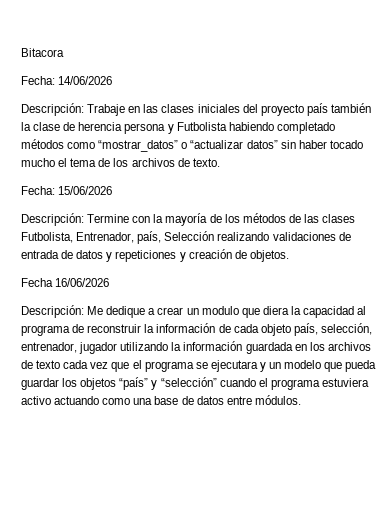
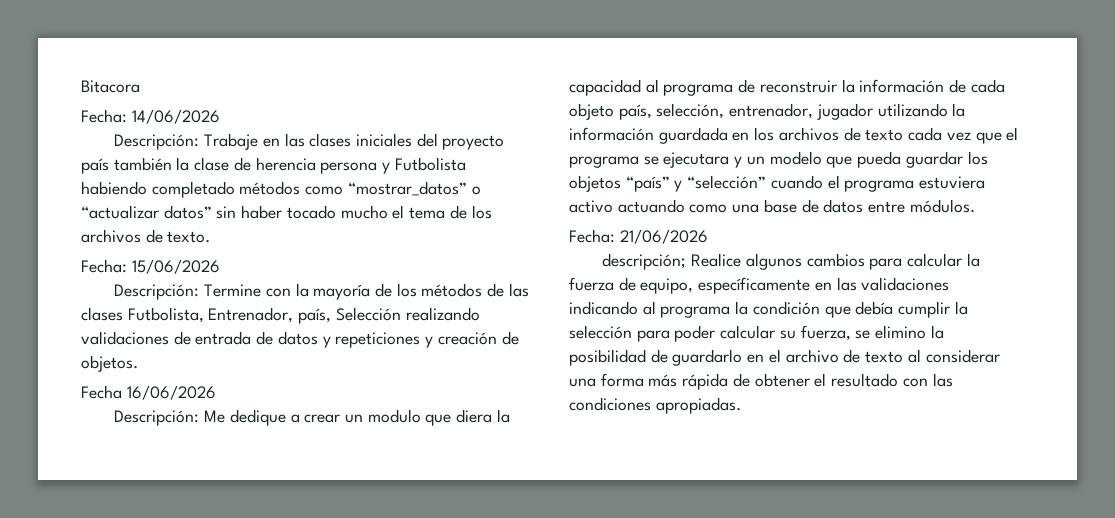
(301, 400) none -> [569,229,708,244] [602,253,980,270] [569,277,950,294] [569,301,968,318] [569,325,944,342] [569,349,1000,366] [569,373,953,390] [569,397,741,414] // Fecha: 21/06/2026 // descripción; Realice algunos cambios para calcular la fuerza de equipo, específicamente en las validaciones indicando al programa la condición que debía cumplir la selección para poder calcular su fuerza, se elimino la posibilidad de guardarlo en el archivo de texto al considerar una forma más rápida de obtener el resultado con las condiciones apropiadas.

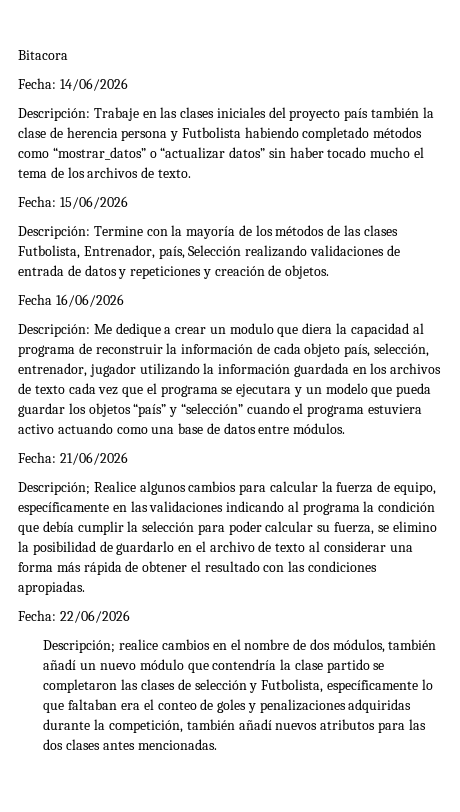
[602,253,687,270] descripción; -> [18,482,90,495] Descripción;
(741, 405) none -> [18,610,130,623] [43,639,437,653] [43,659,385,673] [43,679,433,693] [43,699,412,713] [43,719,426,733] [43,739,217,750] // Fecha: 22/06/2026 // Descripción; realice cambios en el nombre de dos módulos, también añadí un nuevo módulo que contendría la clase partido se completaron las clases de selección y Futbolista, específicamente lo que faltaban era el conteo de goles y penalizaciones adquiridas durante la competición, también añadí nuevos atributos para las dos clases antes mencionadas.

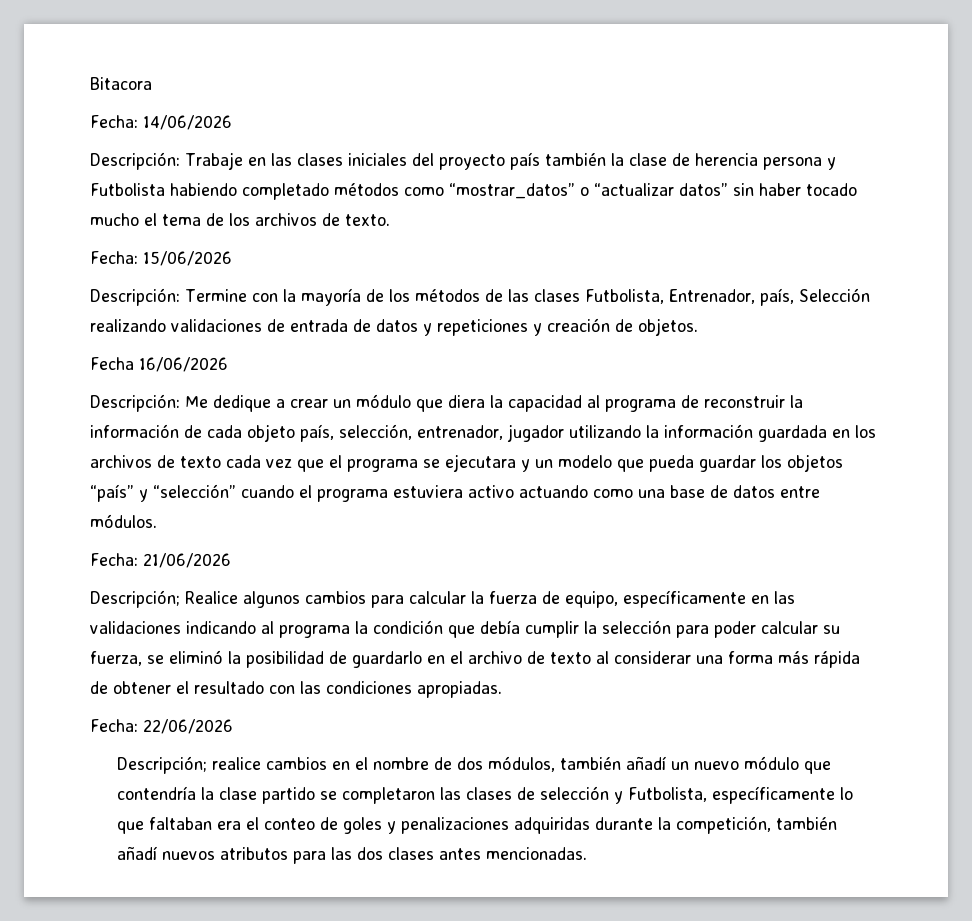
[229,323,274,334] modulo -> [356,394,411,408] módulo
[392,521,437,532] elimino -> [169,650,223,664] eliminó

